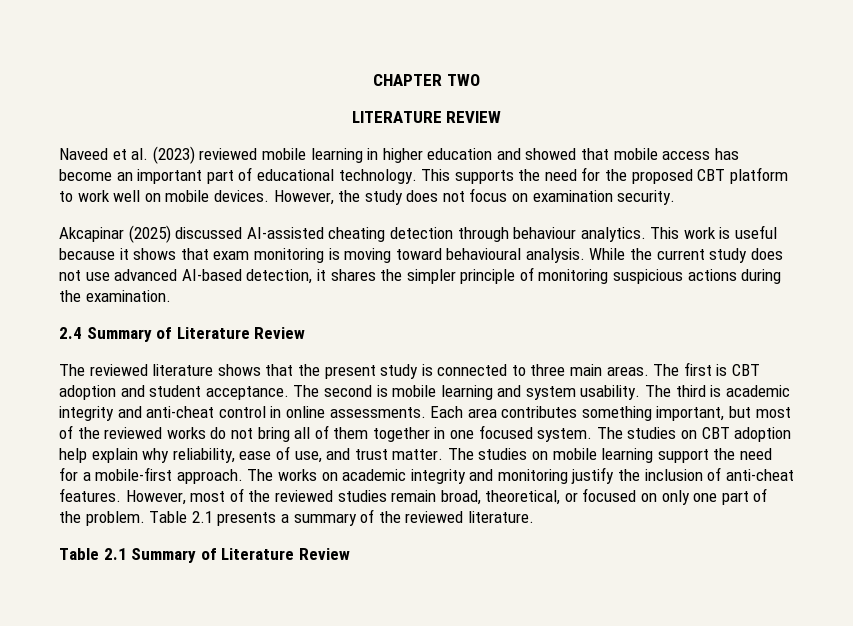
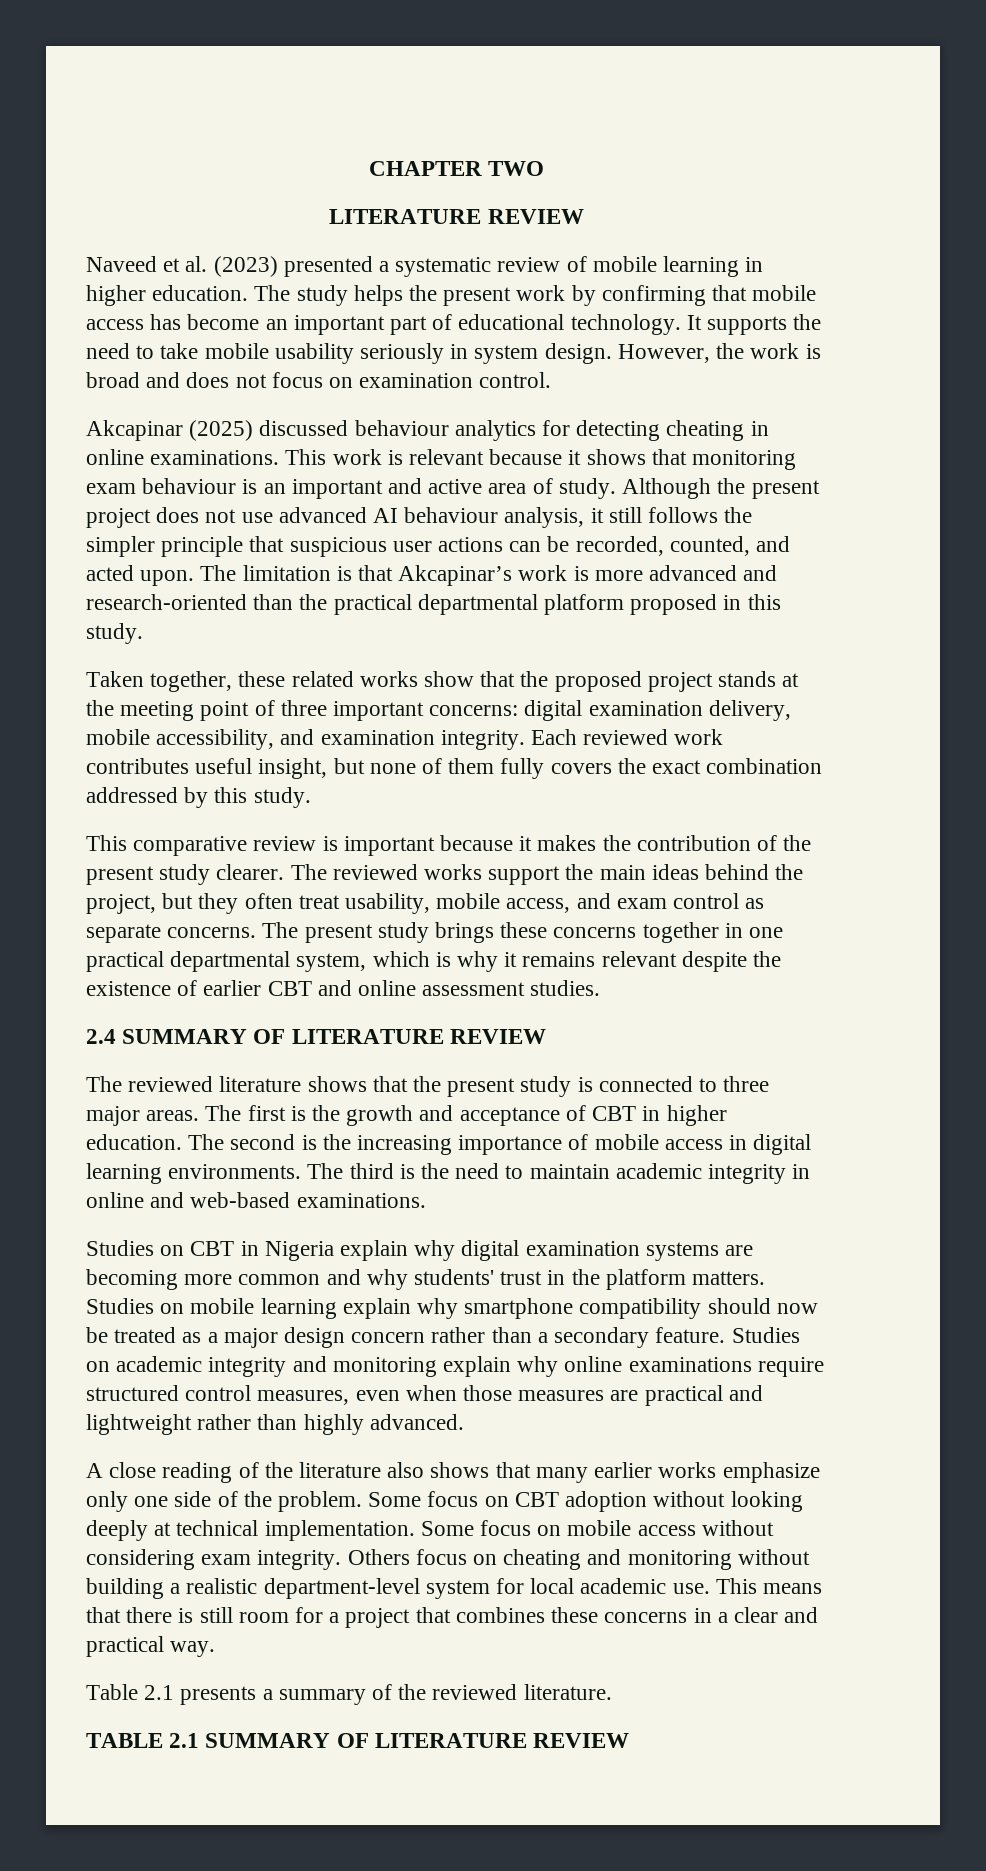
[199,148,577,163] reviewed mobile learning in higher education and showed -> [283,256,764,277] [86,285,706,306] presented a systematic review of mobile learning in higher education. The study helps the present work by confirming
[421,169,451,181] This -> [686,315,702,330] It
[581,167,788,184] [59,190,403,205] for the proposed CBT platform to work well on mobile devices. However, the study -> [136,343,821,364] [86,372,181,388] to take mobile usability seriously in system design. However, the work is broad and
[617,190,676,205] security. -> [479,372,552,388] control.
[246,227,646,242] AI-assisted cheating detection through behaviour analytics. -> [354,420,769,441] [86,449,280,465] behaviour analytics for detecting cheating in online examinations.
[735,225,778,239] useful -> [409,449,485,465] relevant
[213,248,783,263] [59,267,782,284] [59,290,171,302] [59,327,306,342] exam monitoring is moving toward behavioural analysis. While the current study does not use advanced AI-based detection, it shares the simpler principle of monitoring suspicious actions during the examination. // 2.4 Summary of Literature Review -> [692,450,797,470] [86,478,820,499] [86,507,753,528] [86,536,791,557] [86,565,778,586] [86,594,781,615] [86,623,143,644] [86,671,800,692] [86,700,791,721] [86,729,724,750] [86,758,823,779] [86,787,311,808] [86,835,812,856] [86,864,804,885] [86,893,765,914] [86,922,784,943] [86,951,782,972] [86,980,601,996] [86,1029,546,1044] monitoring exam behaviour is an important and active area of study. Although the present project does not use advanced AI behaviour analysis, it still follows the simpler principle that suspicious user actions can be recorded, counted, and acted upon. The limitation is that Akcapinar’s work is more advanced and research-oriented than the practical departmental platform proposed in this study. // Taken together, these related works show that the proposed project stands at the meeting point of three important concerns: digital examination delivery, mobile accessibility, and examination integrity. Each reviewed work contributes useful insight, but none of them fully covers the exact combination addressed by this study. // This comparative review is important because it makes the contribution of the present study clearer. The reviewed works support the main ideas behind the project, but they often treat usability, mobile access, and exam control as separate concerns. The present study brings these concerns together in one practical departmental system, which is why it remains relevant despite the existence of earlier CBT and online assessment studies. // 2.4 SUMMARY OF LITERATURE REVIEW
[570,364,603,376] main -> [86,1106,140,1126] major
[732,364,761,376] [59,385,790,400] [59,406,791,421] [59,425,792,442] [59,446,773,463] [59,467,317,484] CBT adoption and student acceptance. The second is mobile learning and system usability. The third is academic integrity and anti-cheat control in online assessments. Each area contributes something important, but most of the reviewed works do not bring all of them together in one focused system. The studies on CBT adoption help explain why reliability, ease of use, and trust matter. The studies on mobile learning support the need for a mobile-first approach. The works -> [312,1105,727,1126] [86,1134,812,1155] [86,1163,811,1184] [86,1192,426,1208] [86,1240,754,1261] [86,1269,766,1290] [86,1298,818,1319] [86,1327,800,1348] the growth and acceptance of CBT in higher education. The second is the increasing importance of mobile access in digital learning environments. The third is the need to maintain academic integrity in online and web-based examinations. // Studies on CBT in Nigeria explain why digital examination systems are becoming more common and why students' trust in the platform matters. Studies on mobile learning explain why smartphone compatibility should now be treated as a major design concern rather than a secondary feature. Studies
[571,467,794,484] [59,488,658,505] justify the inclusion of anti-cheat features. However, most of the reviewed studies remain broad, theoretical, or focused on -> [443,1356,824,1377] [86,1385,763,1406] [86,1414,464,1435] [86,1462,820,1483] explain why online examinations require structured control measures, even when those measures are practical and lightweight rather than highly advanced. // A close reading of the literature also shows that many earlier works emphasize
[721,491,749,505] part -> [174,1491,212,1507] side
(145, 518) none -> [368,1491,803,1512] [86,1520,774,1541] [86,1549,810,1570] [86,1578,823,1599] [86,1607,819,1628] [86,1636,216,1657] Some focus on CBT adoption without looking deeply at technical implementation. Some focus on mobile access without considering exam integrity. Others focus on cheating and monitoring without building a realistic department-level system for local academic use. This means that there is still room for a project that combines these concerns in a clear and practical way. //
[59,548,350,563] Table 2.1 Summary of Literature Review -> [86,1733,630,1748] TABLE 2.1 SUMMARY OF LITERATURE REVIEW

